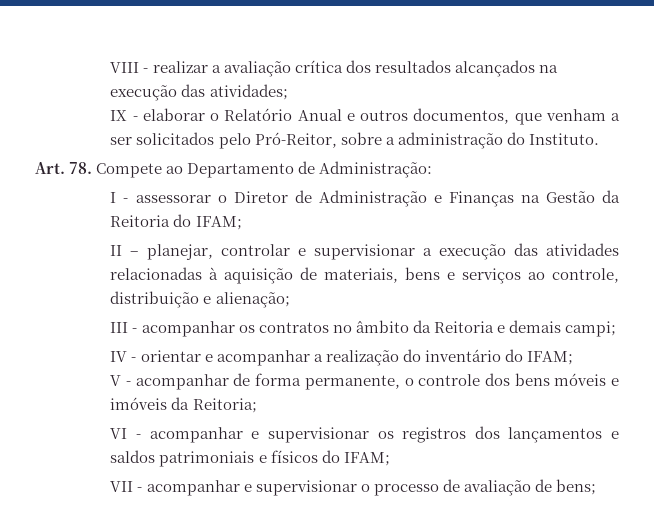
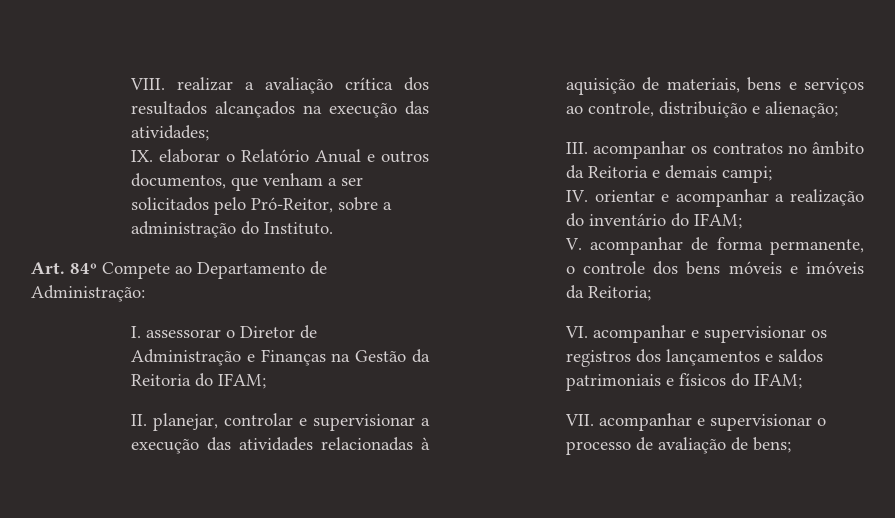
[110,62,149,73] VIII - -> [129,78,165,90] VIII.
[110,110,138,121] IX - -> [130,150,153,162] IX.
[69,162,93,174] 78. -> [70,263,97,274] 84º
[110,192,129,203] I - -> [130,326,141,338] I.
[110,245,139,256] II – -> [130,414,147,426] II.
[110,322,138,333] III - -> [565,142,588,154] III.
[110,351,137,362] IV - -> [565,190,588,202] IV.
[110,375,132,386] V - -> [564,238,582,250] V.
[110,428,142,439] VI - -> [564,326,588,338] VI.
[110,481,143,492] VII - -> [564,414,594,426] VII.

